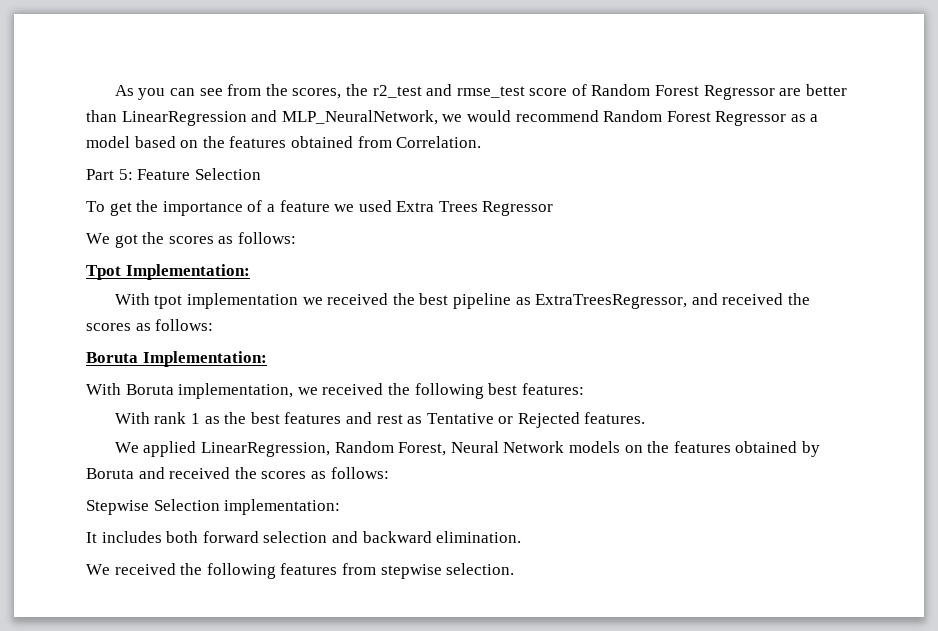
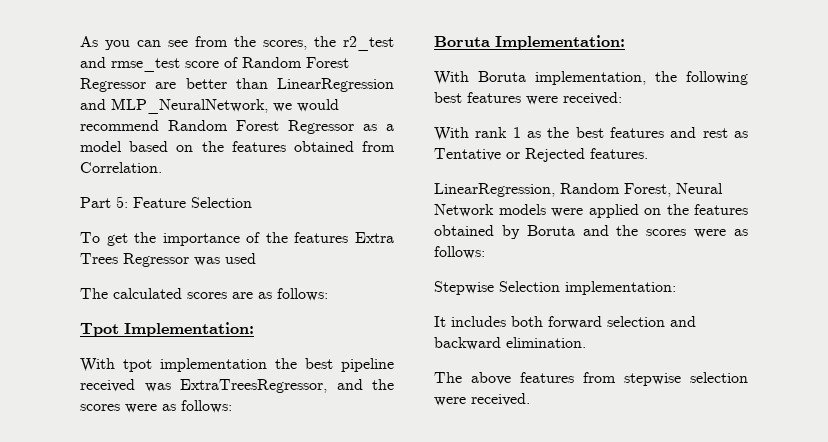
[266,200,392,212] a feature we used -> [265,232,349,243] the features
[86,232,214,248] // We got the scores -> [194,253,256,266] [80,288,253,299] was used // The calculated scores are
[302,293,389,305] we received -> (267, 365) none
[515,297,531,305] as -> [80,379,171,392] received was
[722,293,810,305] [86,323,131,331] received the scores -> [372,379,394,390] [80,404,157,413] the scores were
[297,383,384,395] we received -> (646, 78) none
[521,383,584,395] features: -> [467,92,622,105] features were received:
[114,441,197,457] We applied -> (648, 153) none
(620, 447) none -> [551,204,639,218] were applied
[169,467,307,479] received the scores -> [616,225,727,238] the scores were
[86,563,515,579] We received the following features from stepwise selection. -> [434,372,748,386] [434,393,530,406] The above features from stepwise selection were received.

